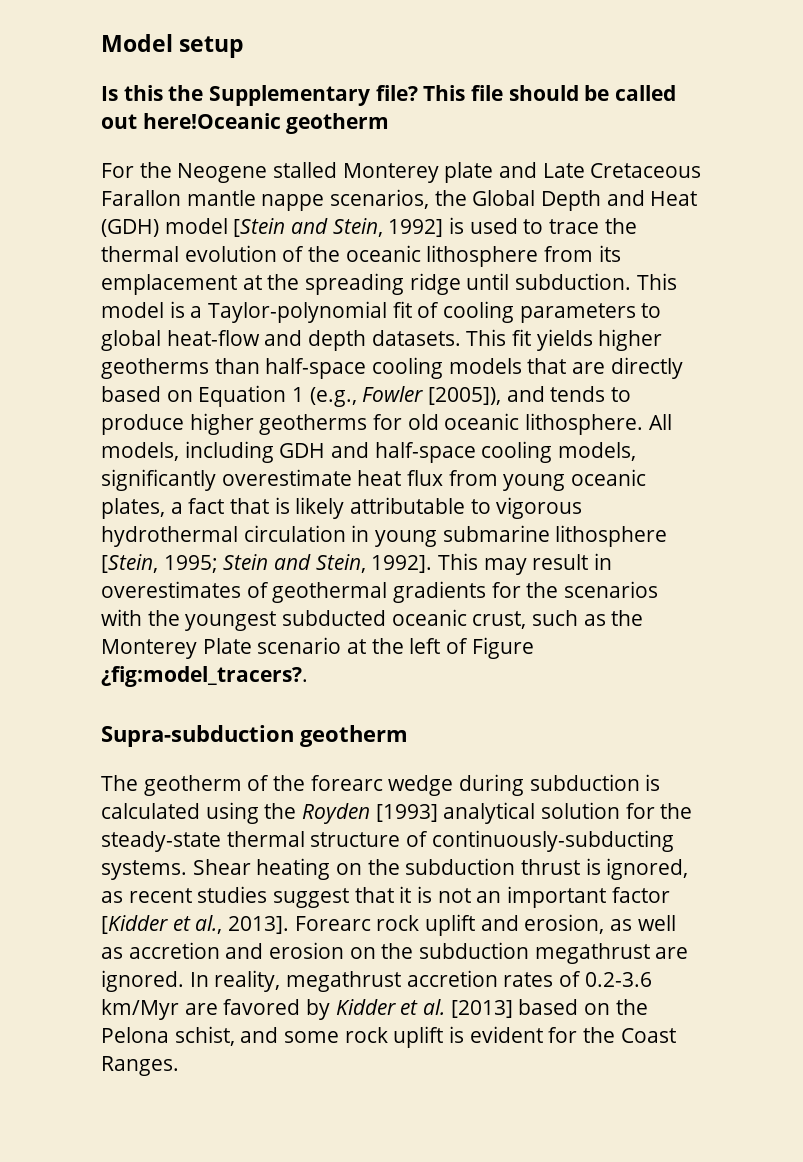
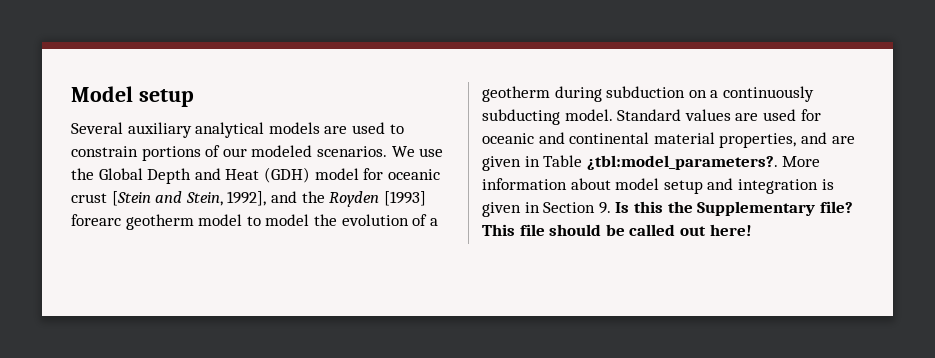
(245, 47) none -> [71,122,404,138] [71,145,444,161] [71,167,440,184] [71,191,426,207] [71,214,438,230] [482,86,814,102] [482,109,821,125] [482,132,855,148] [482,155,821,171] [482,178,834,194] [482,202,611,217] Several auxiliary analytical models are used to constrain portions of our modeled scenarios. We use the Global Depth and Heat (GDH) model for oceanic crust [Stein and Stein, 1992], and the Royden [1993] forearc geotherm model to model the evolution of a geotherm during subduction on a continuously subducting model. Standard values are used for oceanic and continental material properties, and are given in Table ¿tbl:model_parameters?. More information about model setup and integration is given in Section 9.
[142,113,390,134] [101,162,702,183] [101,189,698,211] [101,217,637,237] [101,245,621,267] [101,273,677,295] [101,301,662,323] [101,329,663,351] [101,357,683,379] [101,385,632,407] [101,413,672,435] [101,441,637,463] [101,469,647,491] [101,497,583,519] [101,525,668,547] [101,553,613,575] [101,581,659,603] [101,609,644,631] [101,637,534,659] [101,666,308,687] [101,725,408,747] [101,774,661,796] [101,802,693,824] [101,830,674,852] [101,858,689,880] [101,886,670,908] [101,914,676,936] [101,942,689,964] [101,970,652,992] [101,999,648,1020] [101,1026,676,1048] [101,1056,179,1076] here!Oceanic geotherm // For the Neogene stalled Monterey plate and Late Cretaceous Farallon mantle nappe scenarios, the Global Depth and Heat (GDH) model [Stein and Stein, 1992] is used to trace the thermal evolution of the oceanic lithosphere from its emplacement at the spreading ridge until subduction. This model is a Taylor-polynomial fit of cooling parameters to global heat-flow and depth datasets. This fit yields higher geotherms than half-space cooling models that are directly based on Equation 1 (e.g., Fowler [2005]), and tends to produce higher geotherms for old oceanic lithosphere. All models, including GDH and half-space cooling models, significantly overestimate heat flux from young oceanic plates, a fact that is likely attributable to vigorous hydrothermal circulation in young submarine lithosphere [Stein, 1995; Stein and Stein, 1992]. This may result in overestimates of geothermal gradients for the scenarios with the youngest subducted oceanic crust, such as the Monterey Plate scenario at the left of Figure ¿fig:model_tracers?. // Supra-subduction geotherm // The geotherm of the forearc wedge during subduction is calculated using the Royden [1993] analytical solution for the steady-state thermal structure of continuously-subducting systems. Shear heating on the subduction thrust is ignored, as recent studies suggest that it is not an important factor [Kidder et al., 2013]. Forearc rock uplift and erosion, as well as accretion and erosion on the subduction megathrust are ignored. In reality, megathrust accretion rates of 0.2-3.6 km/Myr are favored by Kidder et al. [2013] based on the Pelona schist, and some rock uplift is evident for the Coast Ranges. -> [709,224,752,236] here!

